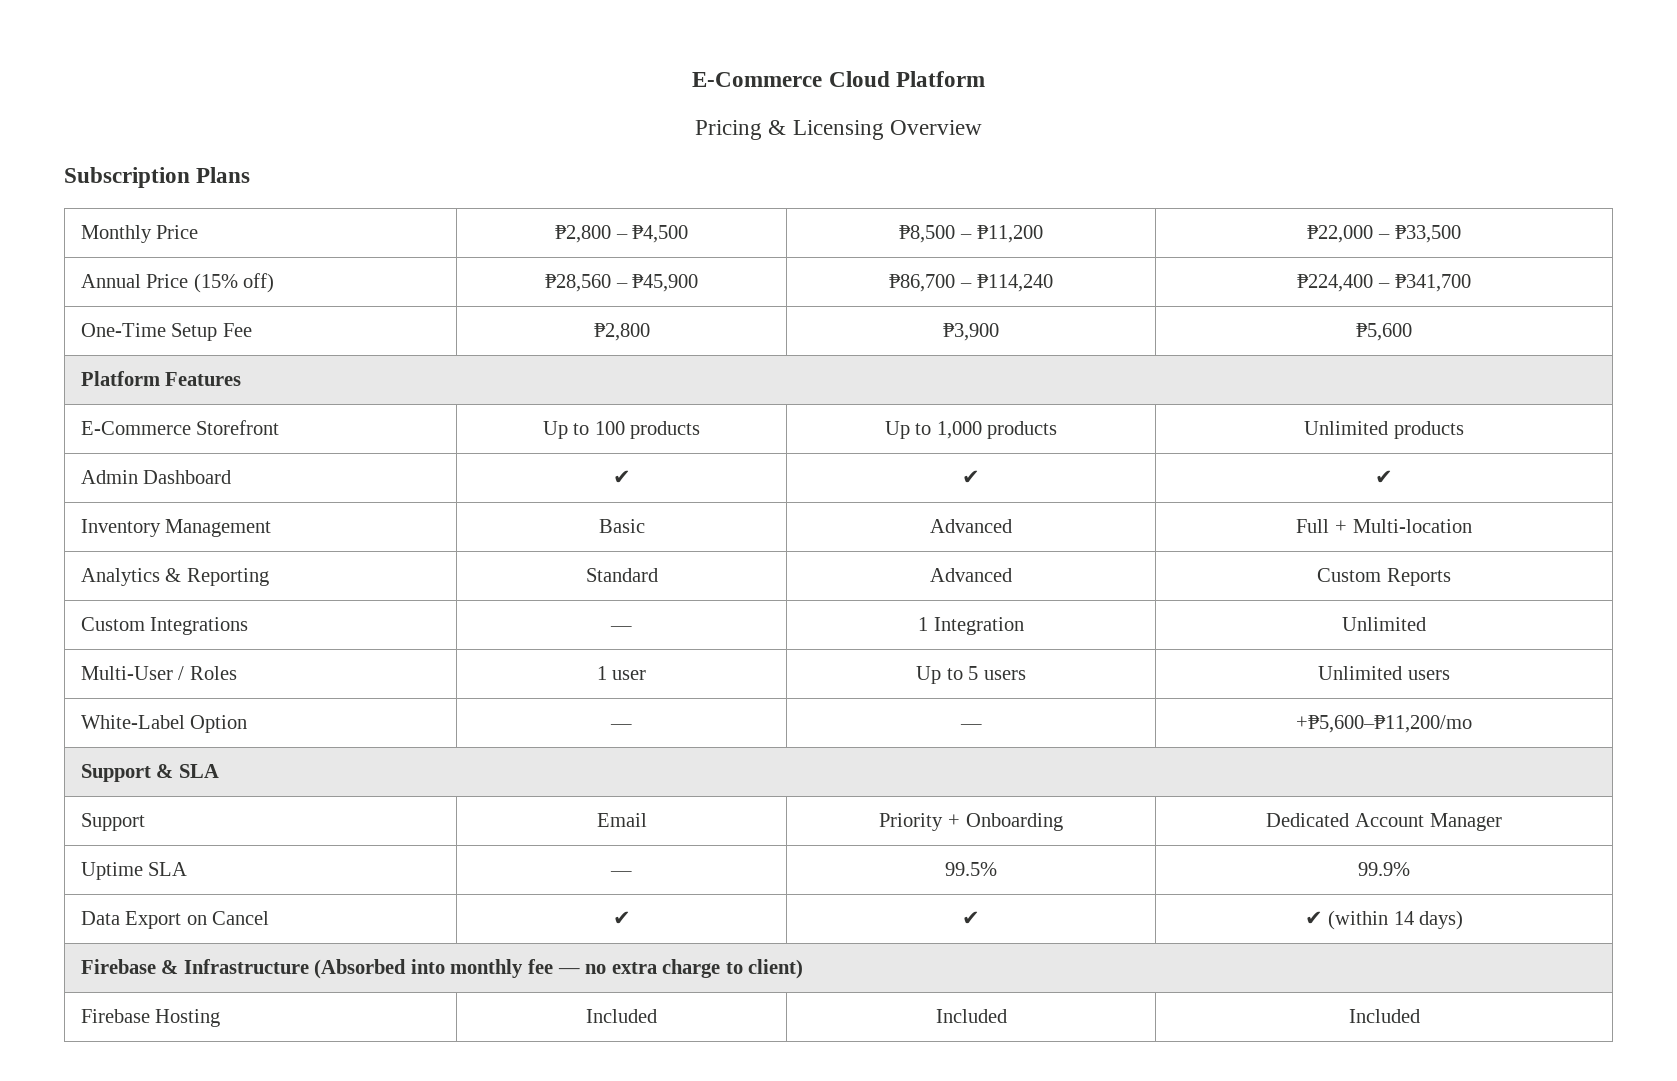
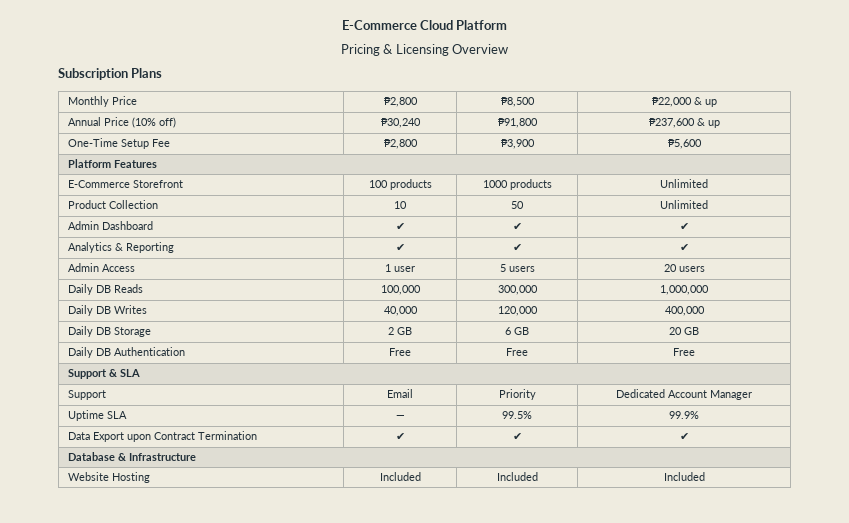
[615,225,689,243] – ₱4,500 -> (418, 102) none
[960,225,1043,243] – ₱11,200 -> (535, 102) none
[1378,225,1461,243] – ₱33,500 -> [693,97,717,107] & up
[193,273,238,293] (15% -> [131,117,156,128] (10%
[544,274,699,292] [889,274,1053,292] [1297,274,1471,292] ₱28,560 – ₱45,900 | ₱86,700 – ₱114,240 | ₱224,400 – ₱341,700 -> [380,118,421,128] [497,118,538,128] [648,118,720,128] ₱30,240 | ₱91,800 | ₱237,600 & up
[542,421,590,439] Up to -> (183, 184) none
[884,421,982,439] Up to 1,000 -> [482,180,508,188] 1000
[1393,421,1464,439] products -> [67,200,158,209] [394,201,407,209] [511,201,524,209] [660,200,708,209] // Product Collection | 10 | 50 | Unlimited
[80,519,272,537] [598,519,645,533] [930,519,1012,533] [1296,519,1472,533] [80,568,269,586] [585,568,658,582] [930,568,1012,582] [1317,568,1451,586] [80,617,249,635] [610,626,632,631] [918,617,1024,635] [1342,617,1426,631] [80,666,237,680] Inventory Management | Basic | Advanced | Full + Multi-location // Analytics & Reporting | Standard | Advanced | Custom Reports // Custom Integrations | — | 1 Integration | Unlimited // Multi-User / Roles -> [67,242,174,253] [395,244,405,251] [512,244,522,251] [679,244,689,251] [67,263,135,272] Analytics & Reporting | ✔ | ✔ | ✔ // Admin Access
[916,666,963,684] Up to -> (415, 269) none
[1318,666,1403,680] Unlimited -> [663,264,677,272] 20
[80,715,248,733] [610,724,632,729] [959,724,982,729] [1296,715,1472,733] White-Label Option | — | — | +₱5,600–₱11,200/mo -> [67,284,143,295] [380,285,421,295] [497,285,538,295] [660,285,709,295] [67,305,147,316] [383,306,418,316] [497,306,538,316] [664,306,705,316] [67,326,151,337] [388,327,412,335] [505,327,529,335] [669,327,699,335] [67,347,185,358] [389,348,411,356] [506,348,528,356] [673,348,695,356] Daily DB Reads | 100,000 | 300,000 | 1,000,000 // Daily DB Writes | 40,000 | 120,000 | 400,000 // Daily DB Storage | 2 GB | 6 GB | 20 GB // Daily DB Authentication | Free | Free | Free
[948,813,1063,831] + Onboarding -> (536, 394) none
[186,911,270,925] [612,911,631,925] [962,911,980,925] [1304,910,1464,930] [80,959,804,979] [80,1009,150,1023] on Cancel | ✔ | ✔ | ✔ (within 14 days) // Firebase & Infrastructure (Absorbed into monthly fee — no extra charge to client) // Firebase -> [126,431,257,442] [395,433,405,440] [512,433,522,440] [679,433,689,440] [67,452,196,461] [67,472,109,481] upon Contract Termination | ✔ | ✔ | ✔ // Database & Infrastructure // Website

